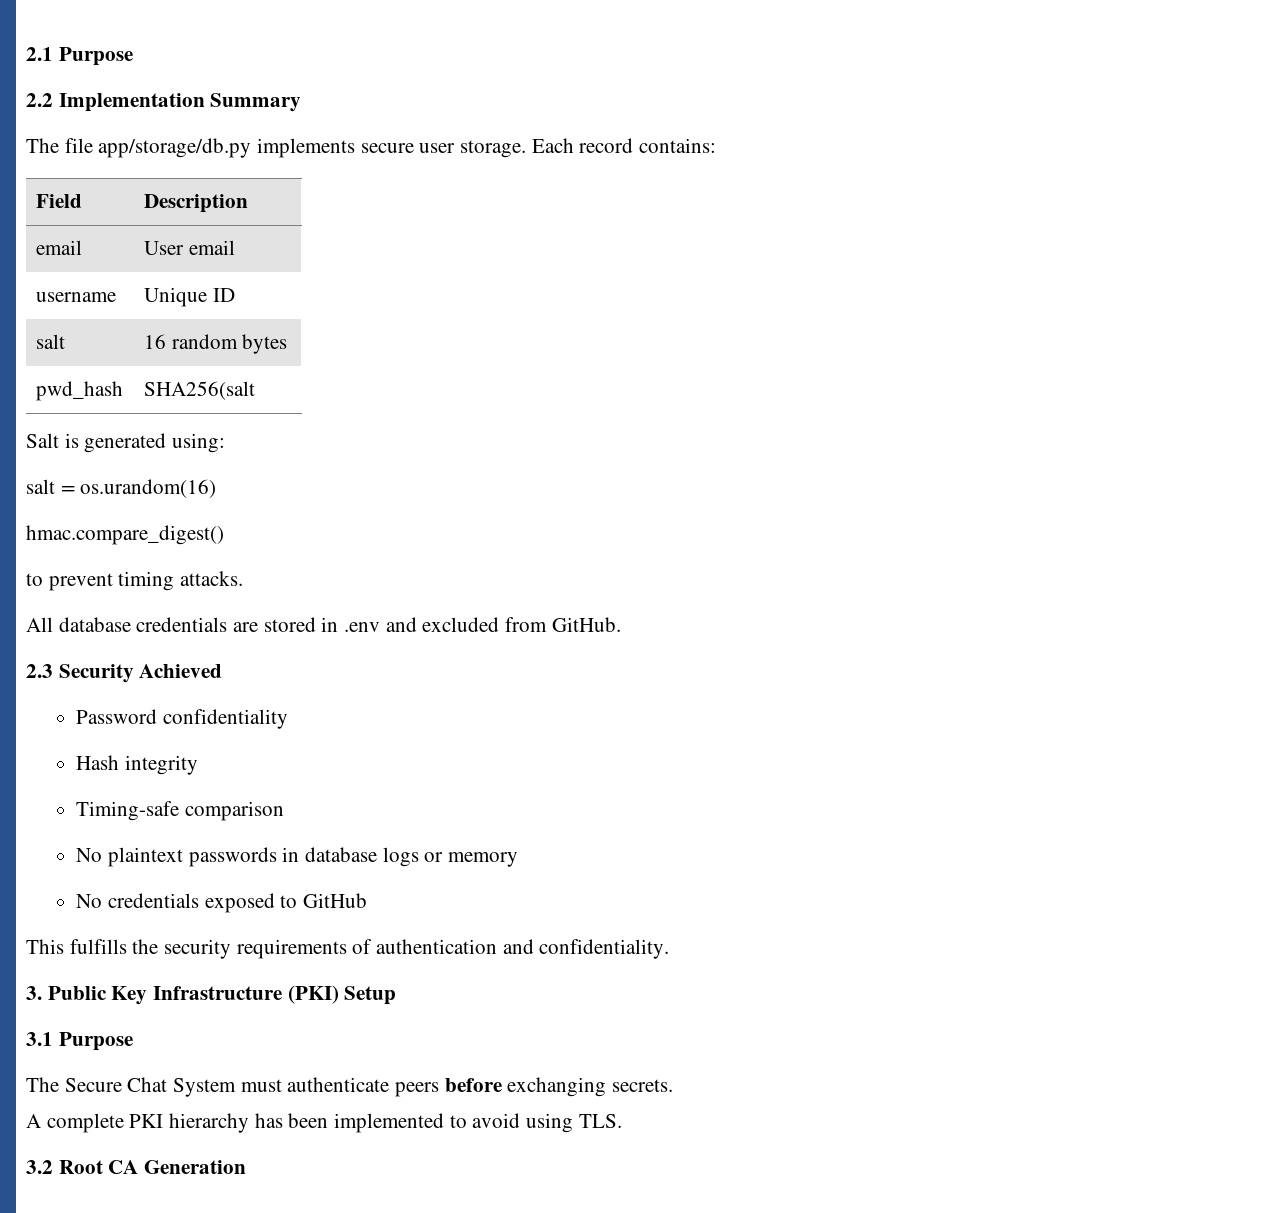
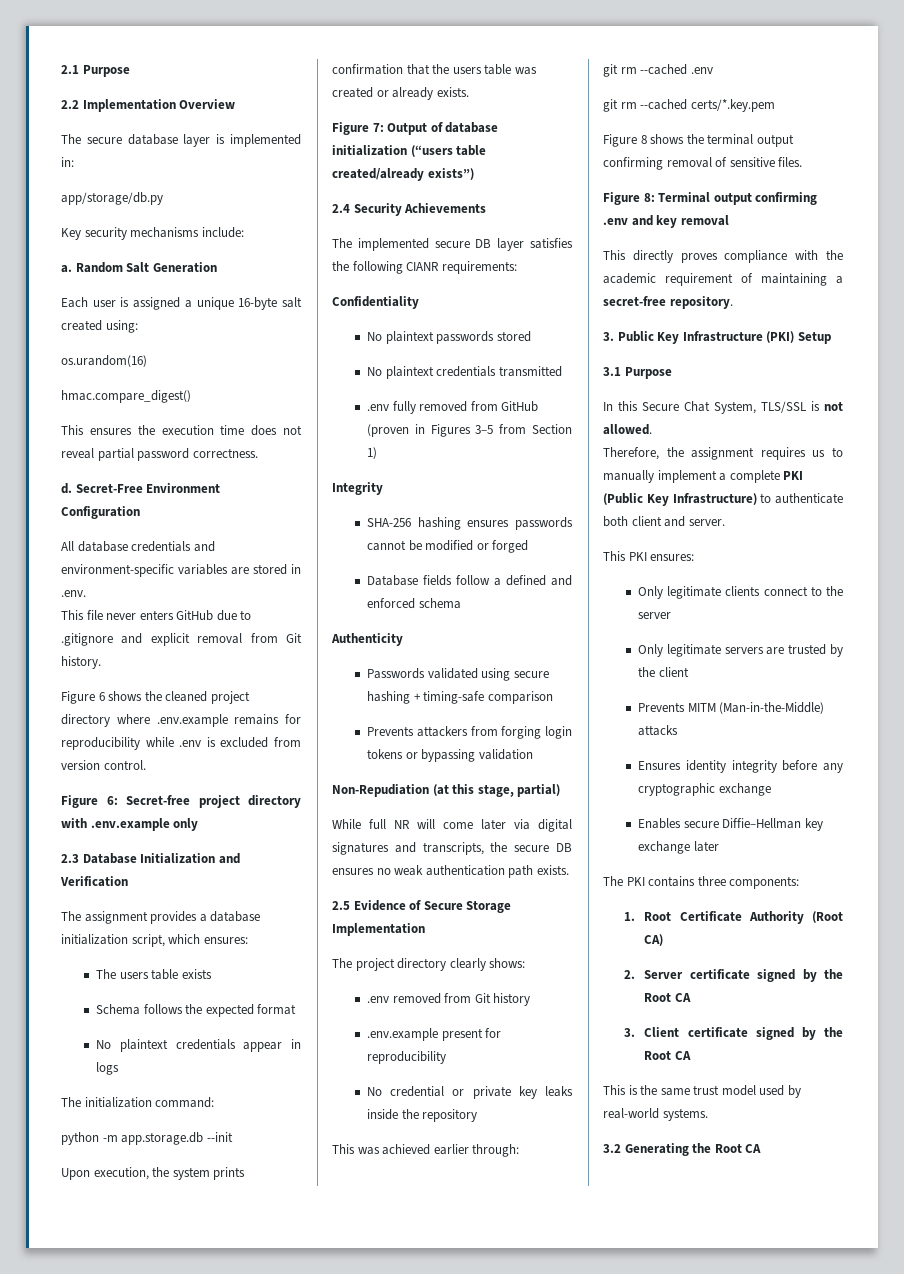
[210,93,302,112] [26,138,717,158] [36,194,83,208] [144,194,249,213] [36,240,83,255] [144,240,235,255] [36,292,117,302] [144,287,235,307] [36,334,66,349] [144,334,288,354] [36,381,124,401] [144,381,256,400] [26,433,167,453] Summary // The file app/storage/db.py implements secure user storage. Each record contains: // Field | Description // email | User email // username | Unique ID // salt | 16 random bytes // pwd_hash | SHA256(salt // Salt is generated -> [179,99,236,109] [61,134,301,147] [61,157,74,167] [61,192,163,205] [61,227,244,240] [61,262,217,273] [61,297,302,310] [61,320,102,331] Overview // The secure database layer is implemented in: // app/storage/db.py // Key security mechanisms include: // a. Random Salt Generation // Each user is assigned a unique 16-byte salt created
[26,479,75,494] salt = -> (138, 326) none
[26,571,244,591] [26,617,621,632] [26,664,223,683] [76,709,289,729] [76,755,199,775] [76,801,285,821] [76,847,519,867] [76,893,368,913] [26,939,670,959] to prevent timing attacks. // All database credentials are stored in .env and excluded from GitHub. // 2.3 Security Achieved // Password confidentiality // Hash integrity // Timing-safe comparison // No plaintext passwords in database logs or memory // No credentials exposed to GitHub // This fulfills the security requirements of authentication and confidentiality. -> [61,425,302,436] [61,448,258,461] [61,483,221,494] [61,506,140,519] [61,541,215,552] [61,564,301,577] [61,590,86,597] [61,610,252,621] [61,633,302,646] [61,656,101,669] [61,691,250,704] [61,714,301,727] [61,737,301,750] [61,760,146,770] [61,795,301,808] [61,818,199,831] [61,853,240,864] [60,876,128,887] [61,911,261,924] [61,934,248,947] [96,969,212,980] [96,1004,297,1017] [96,1039,301,1052] [96,1062,120,1075] [61,1097,215,1108] [61,1132,233,1145] [61,1167,246,1180] [332,64,537,75] [332,87,469,100] [332,122,499,135] [332,145,487,157] [332,168,474,181] [332,203,487,216] [332,238,573,251] [332,261,517,274] [332,296,419,309] [367,331,531,344] [367,366,562,379] [367,401,539,414] [367,424,572,437] [367,447,378,459] [332,482,383,495] [367,517,573,530] [367,540,529,553] [367,575,572,586] [367,598,461,609] [331,633,403,646] [367,668,549,681] [367,691,553,704] [367,726,572,739] [367,749,533,762] [332,784,561,797] [332,819,572,832] [332,842,572,855] [332,865,569,878] [332,900,512,913] [332,923,425,936] [332,958,526,971] [367,993,531,1006] [367,1028,502,1041] [367,1051,447,1064] [367,1086,573,1099] [367,1109,478,1122] [332,1144,520,1157] [603,64,713,77] [603,99,775,112] [603,134,794,147] [603,157,803,170] [603,192,818,205] [603,215,729,228] [603,250,843,263] [603,273,843,286] [603,296,733,309] This ensures the execution time does not reveal partial password correctness. // d. Secret-Free Environment Configuration // All database credentials and environment-specific variables are stored in .env. // This file never enters GitHub due to .gitignore and explicit removal from Git history. // Figure 6 shows the cleaned project directory where .env.example remains for reproducibility while .env is excluded from version control. // Figure 6: Secret-free project directory with .env.example only // 2.3 Database Initialization and Verification // The assignment provides a database initialization script, which ensures: // The users table exists // Schema follows the expected format // No plaintext credentials appear in logs // The initialization command: // python -m app.storage.db --init // Upon execution, the system prints confirmation that the users table was created or already exists. // Figure 7: Output of database initialization (“users table created/already exists”) // 2.4 Security Achievements // The implemented secure DB layer satisfies the following CIANR requirements: // Confidentiality // No plaintext passwords stored // No plaintext credentials transmitted // .env fully removed from GitHub (proven in Figures 3–5 from Section 1) // Integrity // SHA-256 hashing ensures passwords cannot be modified or forged // Database fields follow a defined and enforced schema // Authenticity // Passwords validated using secure hashing + timing-safe comparison // Prevents attackers from forging login tokens or bypassing validation // Non-Repudiation (at this stage, partial) // While full NR will come later via digital signatures and transcripts, the secure DB ensures no weak authentication path exists. // 2.5 Evidence of Secure Storage Implementation // The project directory clearly shows: // .env removed from Git history // .env.example present for reproducibility // No credential or private key leaks inside the repository // This was achieved earlier through: // git rm --cached .env // git rm --cached certs/*.key.pem // Figure 8 shows the terminal output confirming removal of sensitive files. // Figure 8: Terminal output confirming .env and key removal // This directly proves compliance with the academic requirement of maintaining a secret-free repository.
[26,1077,674,1097] [26,1113,622,1133] The Secure Chat System must authenticate peers before exchanging secrets. // A complete PKI hierarchy has been implemented to avoid using TLS. -> [603,401,843,414] [603,424,652,435] [603,447,843,460] [603,470,804,483] [603,493,843,506] [603,516,725,527] [603,551,695,561] [638,586,843,599] [638,612,672,619] [638,644,843,657] [638,667,689,677] [638,702,825,714] [638,725,679,736] [638,760,843,773] [638,783,771,796] [638,818,823,831] [638,841,719,854] [603,876,800,889] [623,911,843,924] [644,934,664,946] [623,969,843,982] [644,993,691,1002] [623,1027,843,1040] [644,1051,691,1060] [603,1085,801,1098] [603,1108,708,1121] In this Secure Chat System, TLS/SSL is not allowed. // Therefore, the assignment requires us to manually implement a complete PKI (Public Key Infrastructure) to authenticate both client and server. // This PKI ensures: // Only legitimate clients connect to the server // Only legitimate servers are trusted by the client // Prevents MITM (Man-in-the-Middle) attacks // Ensures identity integrity before any cryptographic exchange // Enables secure Diffie–Hellman key exchange later // The PKI contains three components: // 1. Root Certificate Authority (Root CA) // 2. Server certificate signed by the Root CA // 3. Client certificate signed by the Root CA // This is the same trust model used by real-world systems.
[58,1160,247,1174] Root CA Generation -> [624,1143,762,1156] Generating the Root CA

